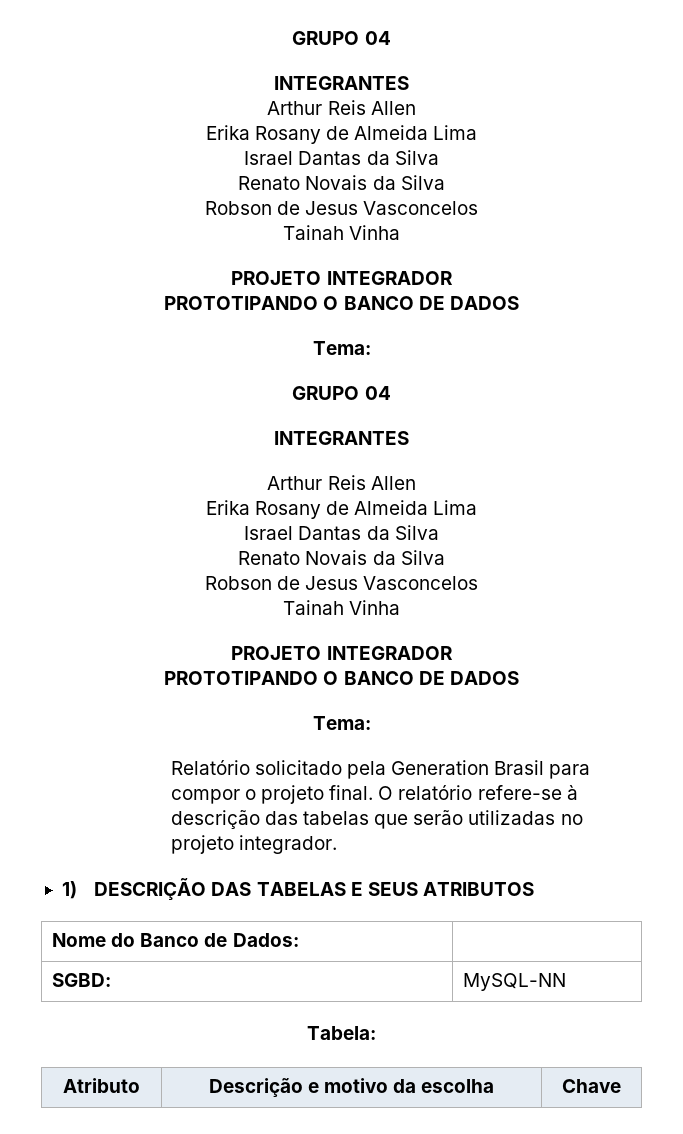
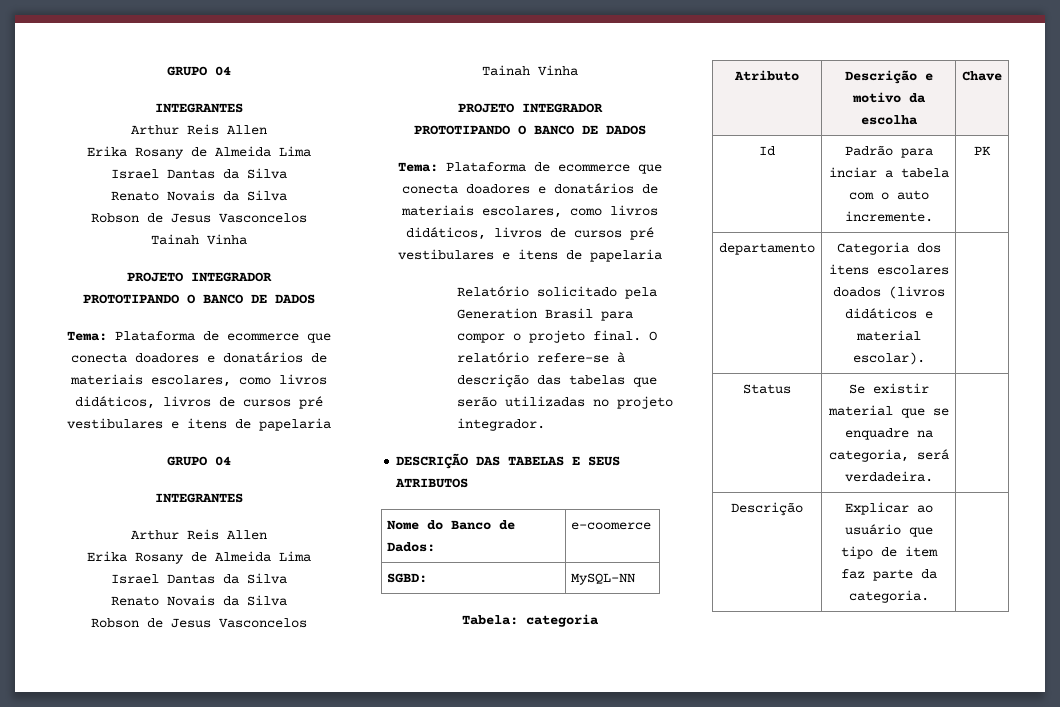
(371, 348) none -> [115,331,331,343] [71,352,327,363] [70,374,327,387] [75,396,323,409] [67,418,331,431] Plataforma de ecommerce que conecta doadores e donatários de materiais escolares, como livros didáticos, livros de cursos pré vestibulares e itens de papelaria
(371, 723) none -> [446,162,662,174] [402,183,658,194] [401,205,658,218] [406,227,654,240] [398,249,662,262] Plataforma de ecommerce que conecta doadores e donatários de materiais escolares, como livros didáticos, livros de cursos pré vestibulares e itens de papelaria
[61,881,77,899] 1) -> (546, 424) none
(299, 940) none -> [571,522,652,530] e-coomerce
(376, 1033) none -> [526,614,599,627] categoria
(621, 1086) none -> [759,146,775,156] [844,145,933,158] [828,167,949,178] [848,190,929,200] [844,211,933,222] [974,146,991,155] [719,243,815,255] [836,242,941,255] [828,264,949,275] [832,286,945,299] [844,308,933,319] [855,330,921,341] [852,352,925,365] [743,384,791,394] [848,383,929,394] [827,405,949,418] [844,428,933,440] [828,449,949,462] [844,471,933,482] [731,502,803,516] [844,502,933,515] [844,524,933,537] [840,546,938,559] [840,569,937,581] [848,590,929,603] // Id | Padrão para inciar a tabela com o auto incremente. | PK // departamento | Categoria dos itens escolares doados (livros didáticos e material escolar). | // Status | Se existir material que se enquadre na categoria, será verdadeira. | // Descrição | Explicar ao usuário que tipo de item faz parte da categoria. |

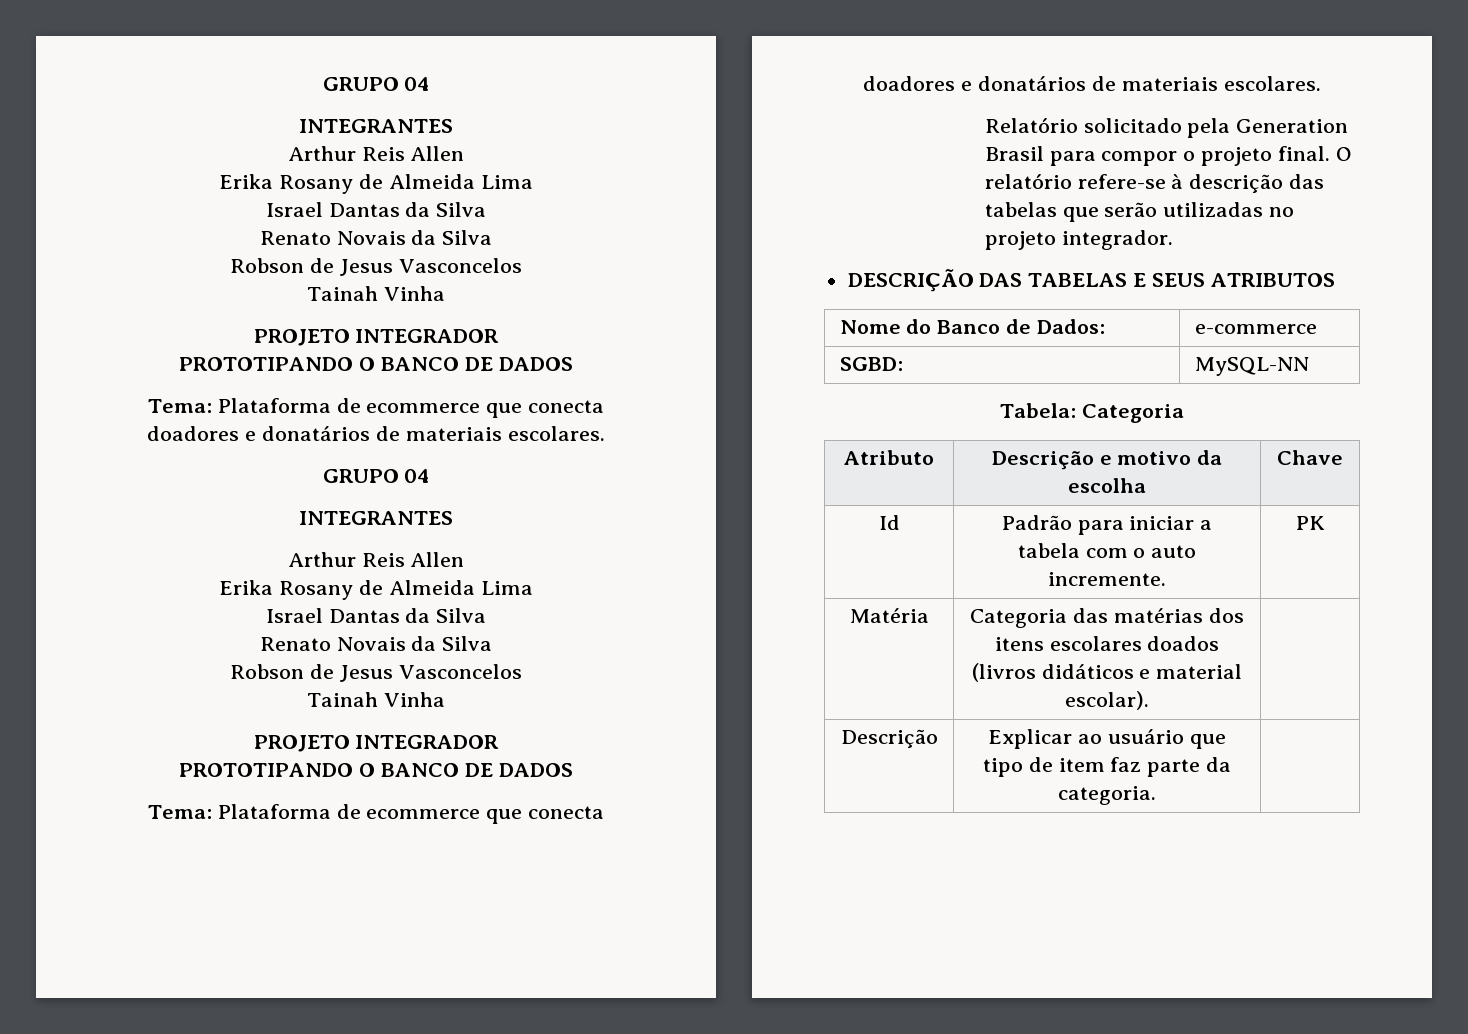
[151,374,327,387] [75,396,323,409] [67,418,331,431] escolares, como livros didáticos, livros de cursos pré vestibulares e itens de papelaria -> [507,426,605,441] escolares.
[482,205,658,218] [406,227,654,240] [398,249,662,262] escolares, como livros didáticos, livros de cursos pré vestibulares e itens de papelaria -> [1223,76,1321,91] escolares.
[571,522,652,530] e-coomerce -> [1194,324,1317,334] e-commerce
[526,614,599,627] categoria -> [1081,404,1184,423] Categoria
[828,167,877,178] inciar -> [1129,516,1195,530] iniciar
[719,243,815,255] [836,242,909,255] departamento | Categoria -> [849,608,929,623] [970,608,1203,628] Matéria | Categoria das matérias
[743,384,791,394] [848,383,929,394] [827,405,949,418] [844,428,933,440] [828,449,949,462] [844,471,933,482] // Status | Se existir material que se enquadre na categoria, será verdadeira. | -> (1149, 700) none

